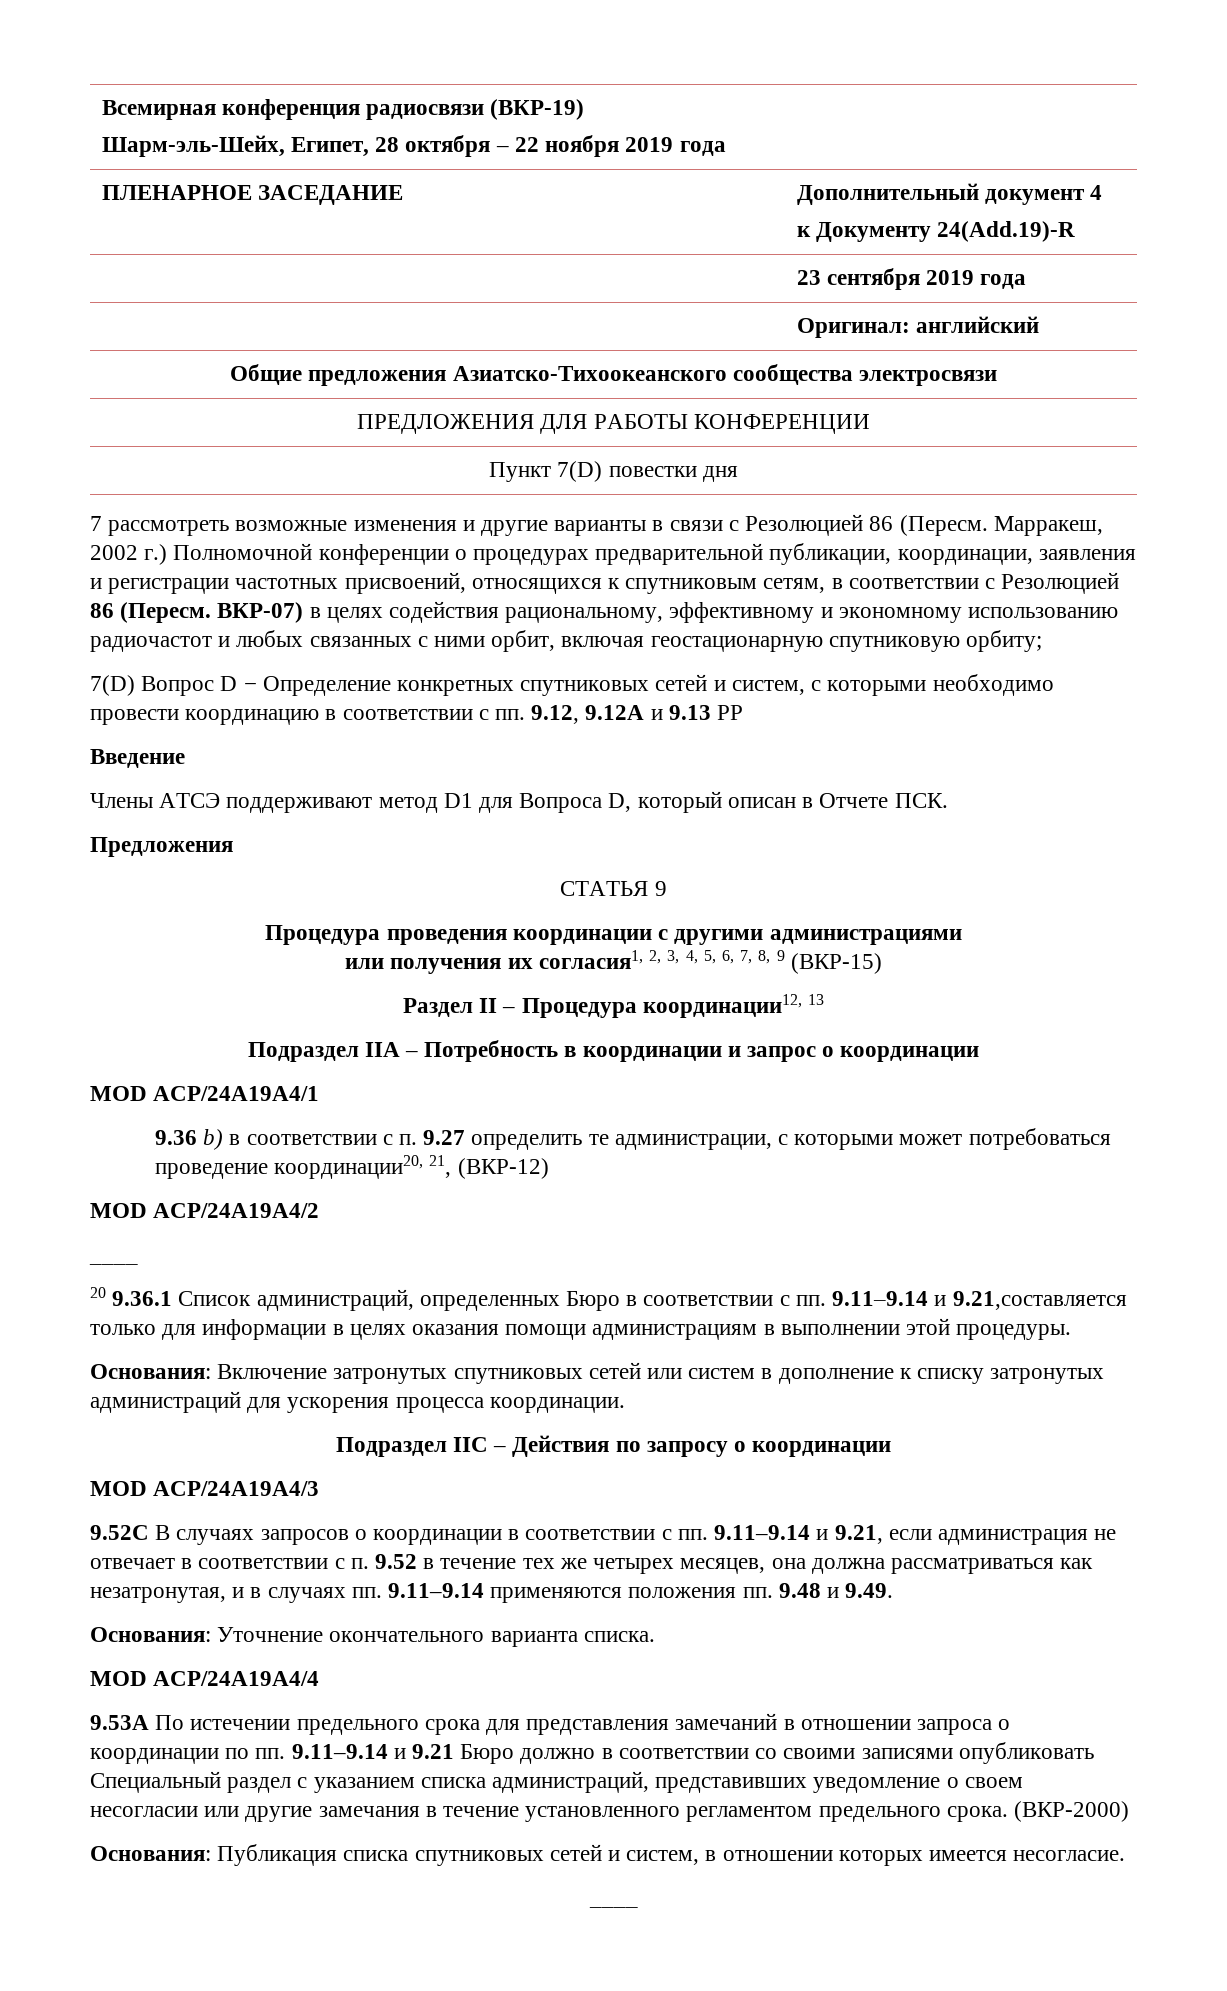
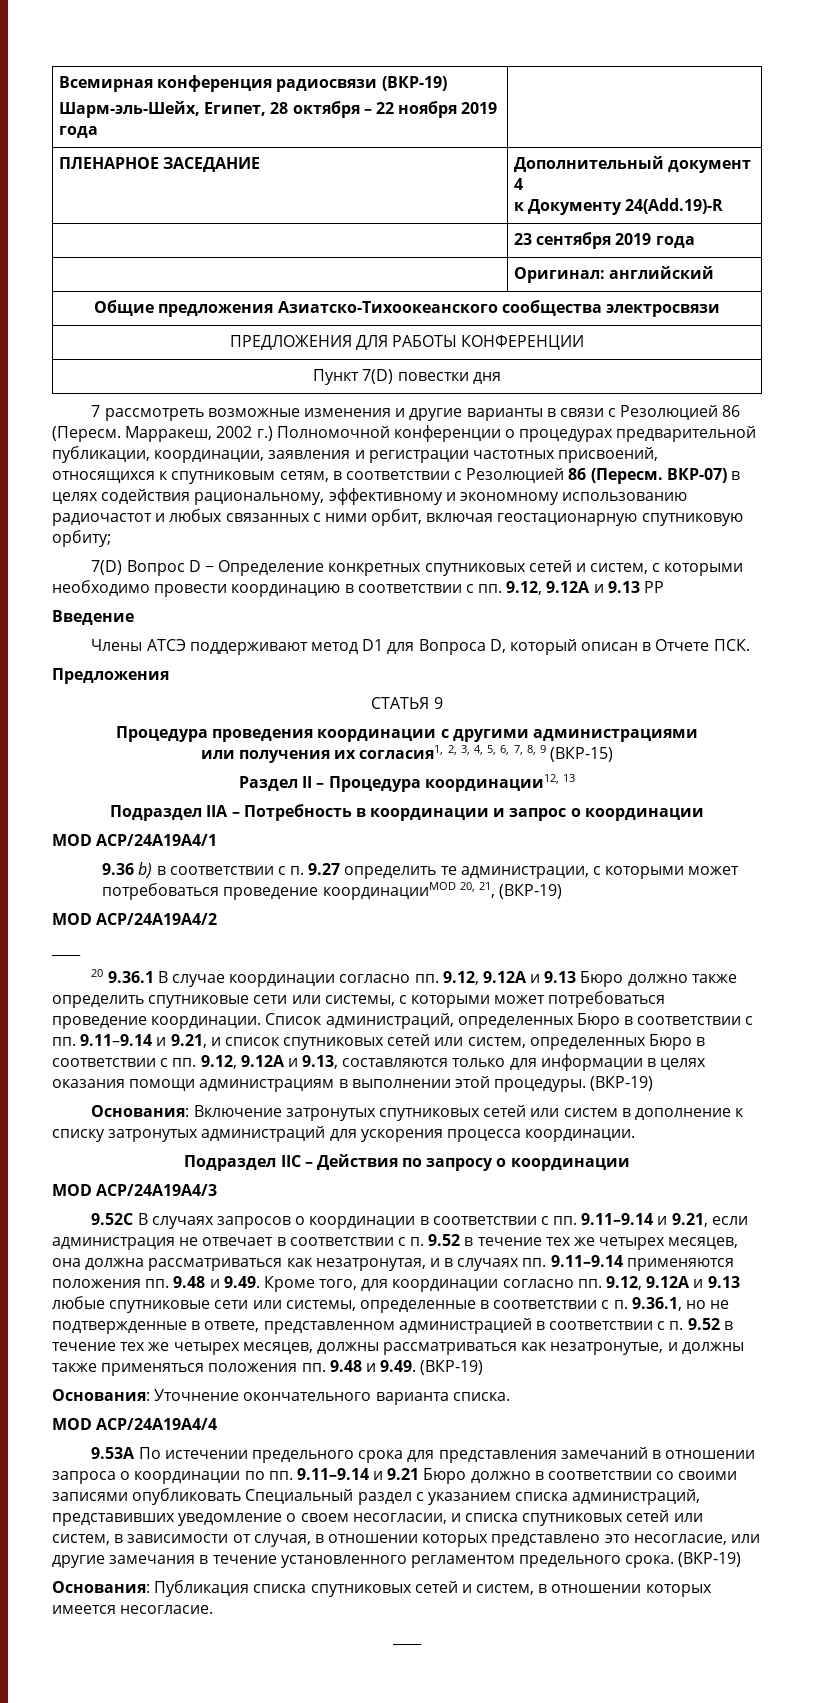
[274,1155,549,1179] координации20, 21, (ВКР-12) -> [322,882,563,900] координацииMOD 20, 21, (ВКР-19)
(173, 1298) none -> [157,971,737,987] [52,991,666,1008] [52,1016,262,1029] В случае координации согласно пп. 9.12, 9.12A и 9.13 Бюро должно также определить спутниковые сети или системы, с которыми может потребоваться проведение координации.
[952,1291,1127,1310] 9.21,составляется -> [170,1034,706,1050] [52,1055,449,1069] 9.21, и список спутниковых сетей или систем, определенных Бюро в соответствии с пп. 9.12, 9.12A и 9.13, составляются
(1072, 1332) none -> [590,1076,654,1091] (ВКР-19)
(894, 1590) none -> [263,1276,740,1292] [52,1296,730,1313] [52,1318,733,1334] [52,1342,744,1355] [52,1360,484,1376] Кроме того, для координации согласно пп. 9.12, 9.12A и 9.13 любые спутниковые сети или системы, определенные в соответствии с п. 9.36.1, но не подтвержденные в ответе, представленном администрацией в соответствии с п. 9.52 в течение тех же четырех месяцев, должны рассматриваться как незатронутые, и должны также применяться положения пп. 9.48 и 9.49. (ВКР-19)
[90,1806,198,1817] несогласии -> [352,1510,703,1526] [52,1534,727,1547] несогласии, и списка спутниковых сетей или систем, в зависимости от случая, в отношении которых представлено это несогласие,
[1014,1801,1130,1822] (ВКР-2000) -> [678,1552,742,1567] (ВКР-19)

